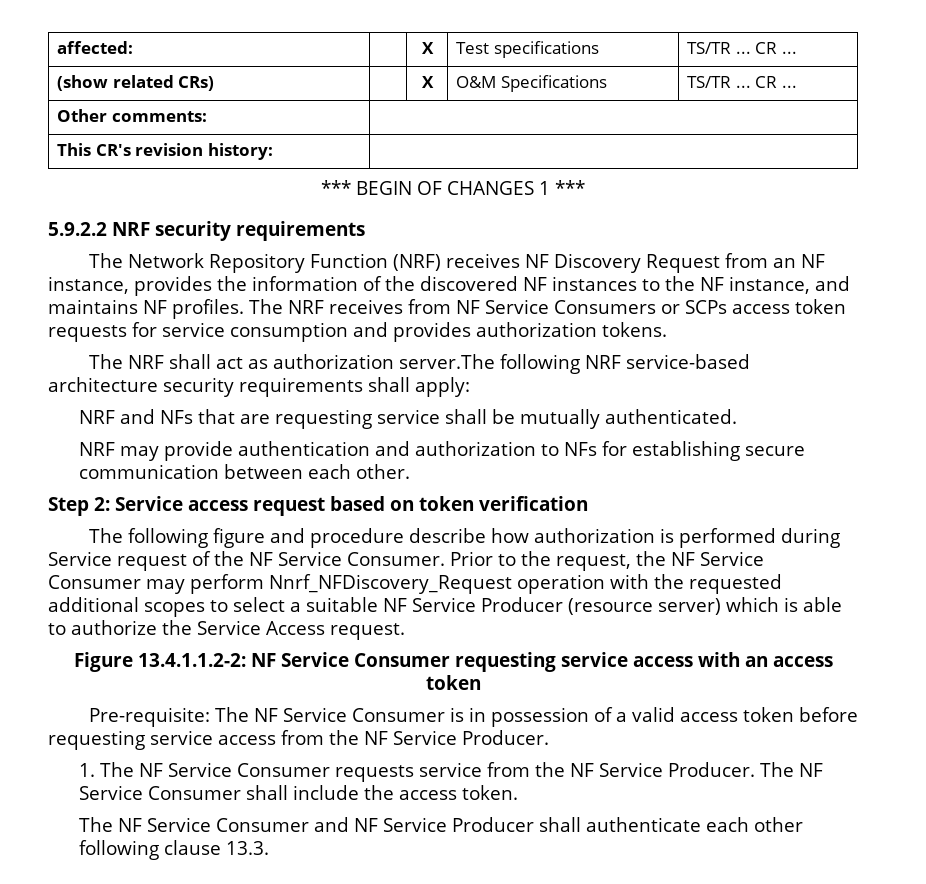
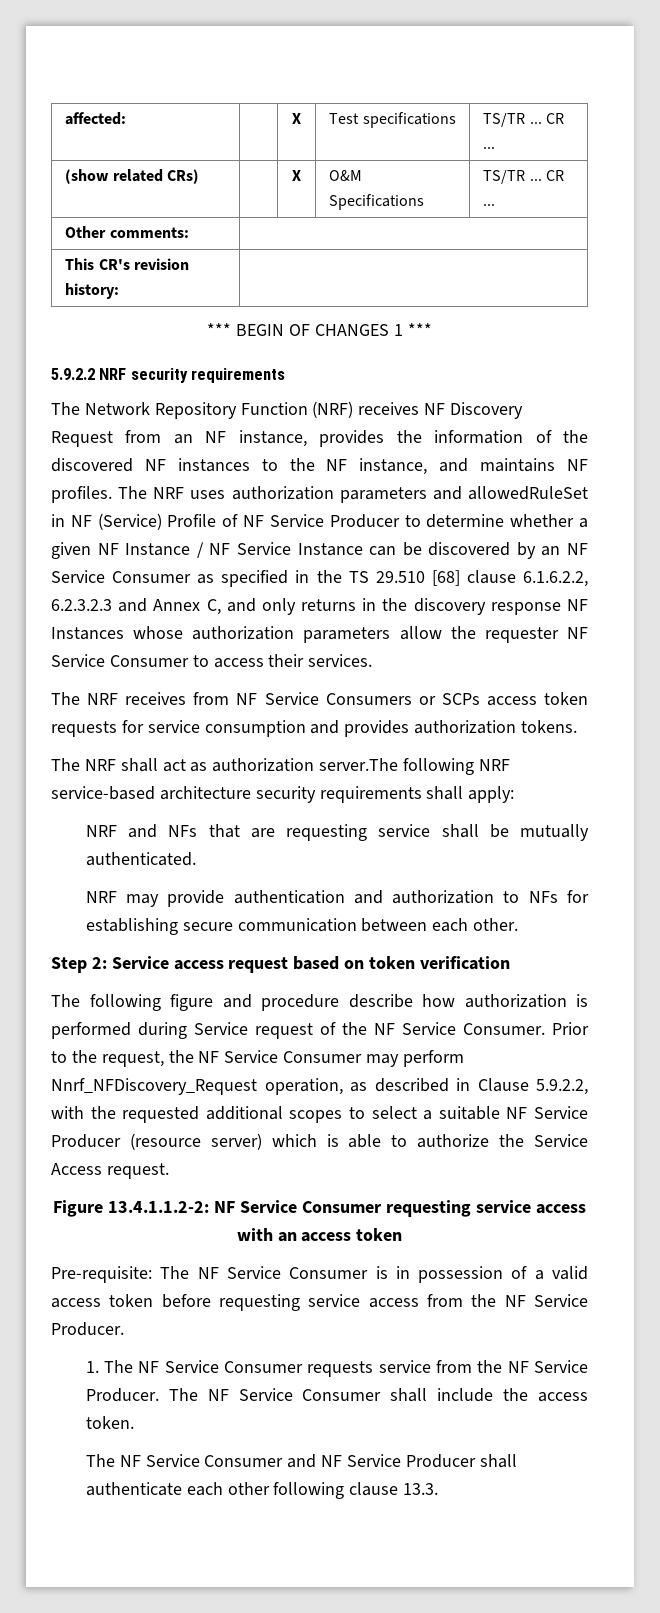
(324, 307) none -> [190,486,588,503] [51,513,588,530] [51,542,588,559] [51,570,589,587] [51,598,588,615] [51,626,589,643] [51,654,373,668] [51,692,119,705] uses authorization parameters and allowedRuleSet in NF (Service) Profile of NF Service Producer to determine whether a given NF Instance / NF Service Instance can be discovered by an NF Service Consumer as specified in the TS 29.510 [68] clause 6.1.6.2.2, 6.2.3.2.3 and Annex C, and only returns in the discovery response NF Instances whose authorization parameters allow the requester NF Service Consumer to access their services. // The NRF
[517,574,605,594] operation -> [264,1078,588,1095] operation, as described in Clause 5.9.2.2,

